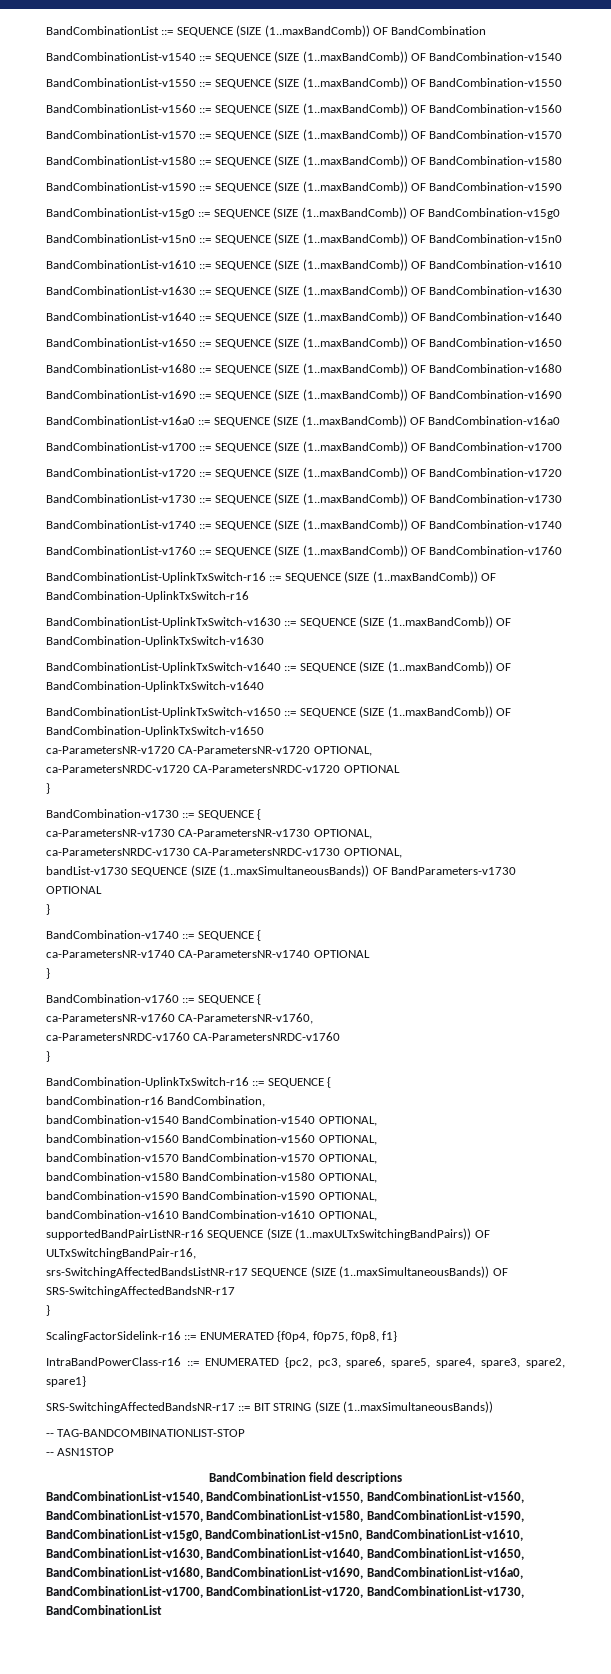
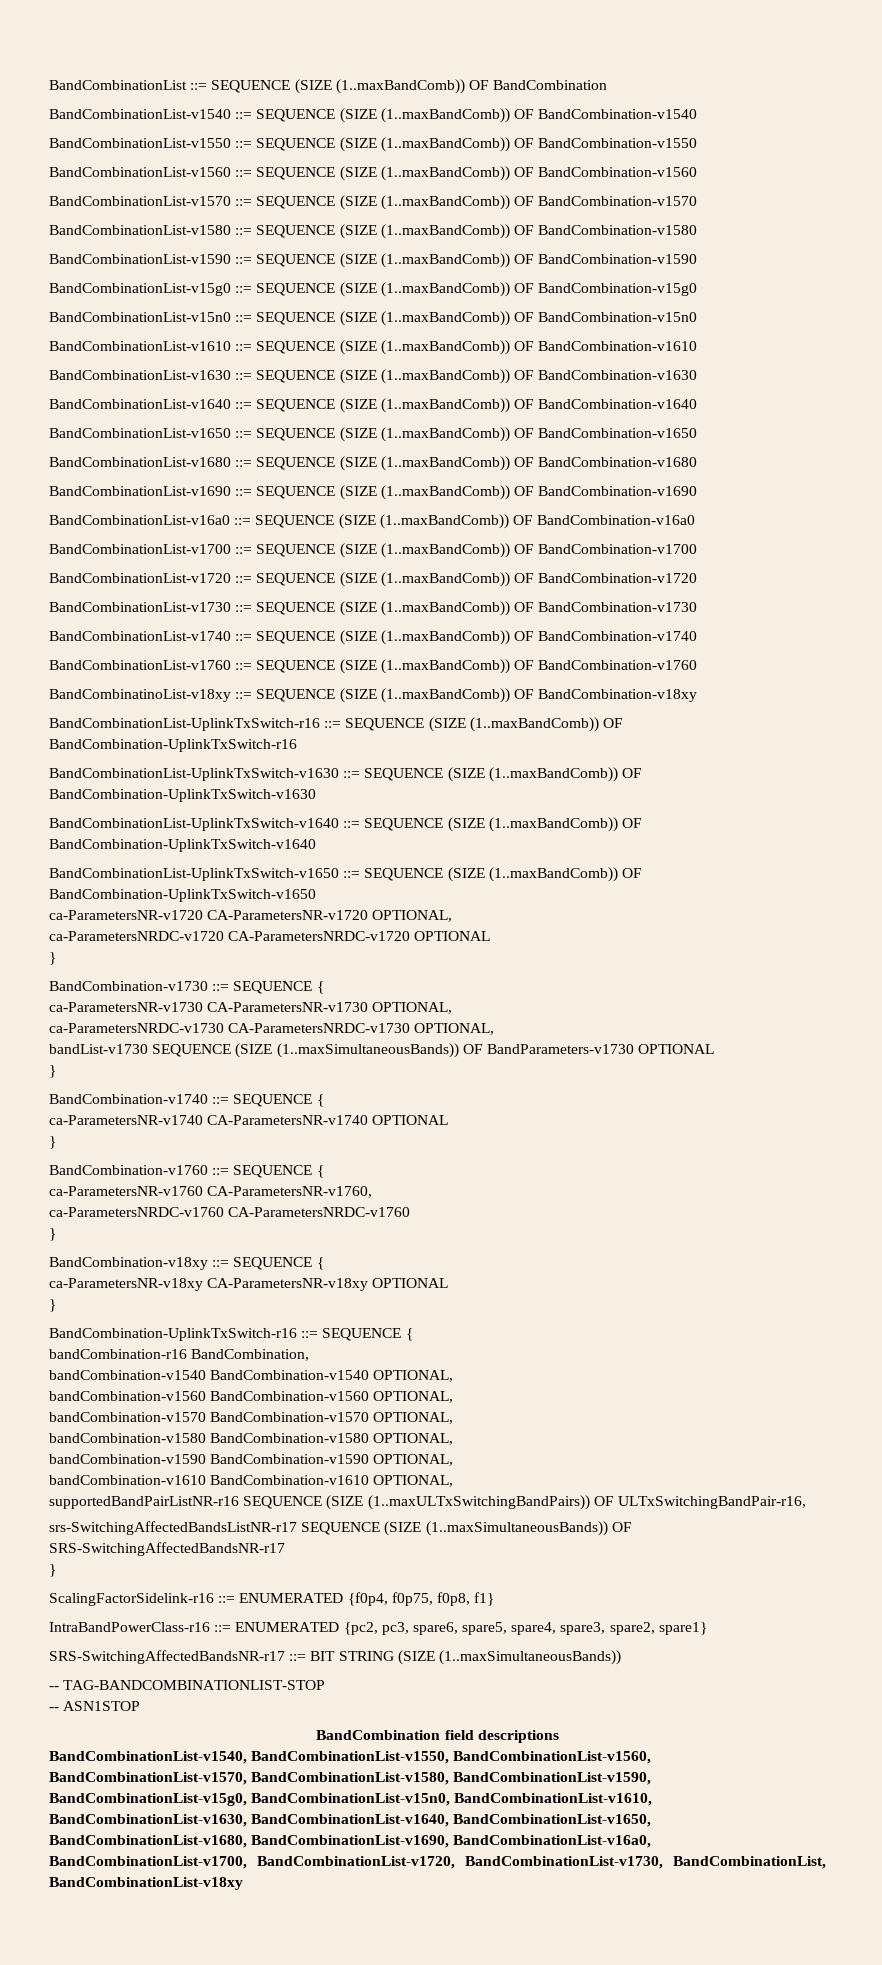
(563, 550) none -> [49,688,698,703] // BandCombinatinoList-v18xy ::= SEQUENCE (SIZE (1..maxBandComb)) OF BandCombination-v18xy
(50, 1056) none -> [49,1257,324,1270] [49,1278,449,1291] [49,1299,56,1312] // BandCombination-v18xy ::= SEQUENCE { // ca-ParametersNR-v18xy CA-ParametersNR-v18xy OPTIONAL // }
[46,1605,162,1615] BandCombinationList -> [673,1856,826,1869] [49,1877,243,1890] BandCombinationList, BandCombinationList-v18xy

